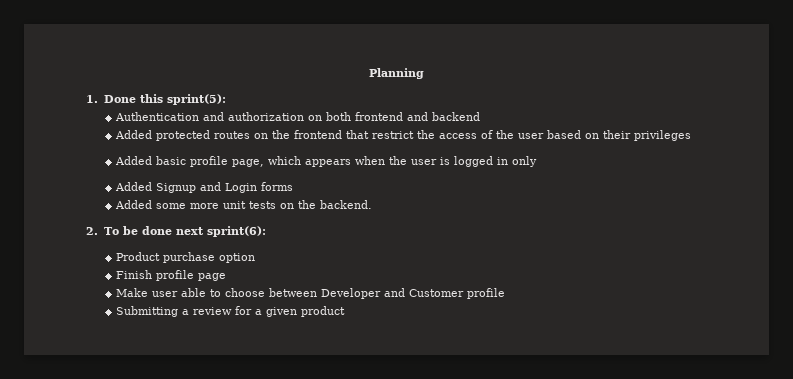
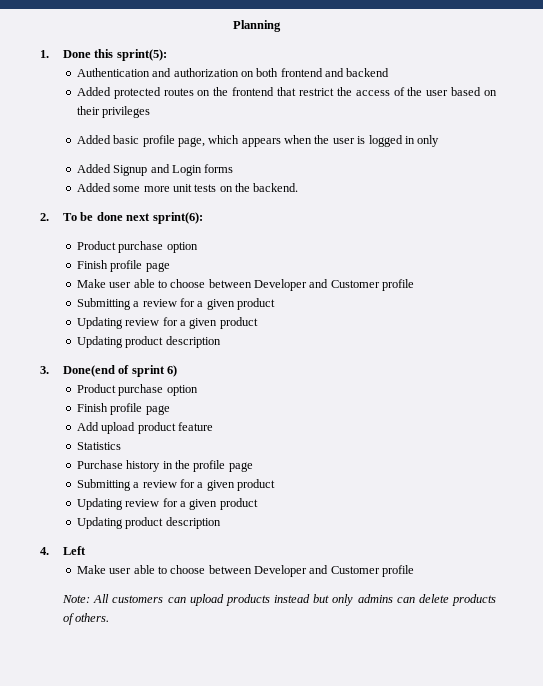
(345, 311) none -> [76,317,258,329] [76,336,221,348] [40,365,178,377] [76,384,198,396] [76,403,170,415] [76,422,213,434] [76,442,121,450] [76,460,253,472] [76,479,276,491] [76,498,258,510] [76,517,221,529] [40,546,87,555] [76,565,415,577] [62,594,497,606] [63,613,110,625] // Updating review for a given product // Updating product description // 3. Done(end of sprint 6) // Product purchase option // Finish profile page // Add upload product feature // Statistics // Purchase history in the profile page // Submitting a review for a given product // Updating review for a given product // Updating product description // 4. Left // Make user able to choose between Developer and Customer profile // Note: All customers can upload products instead but only admins can delete products of others.

